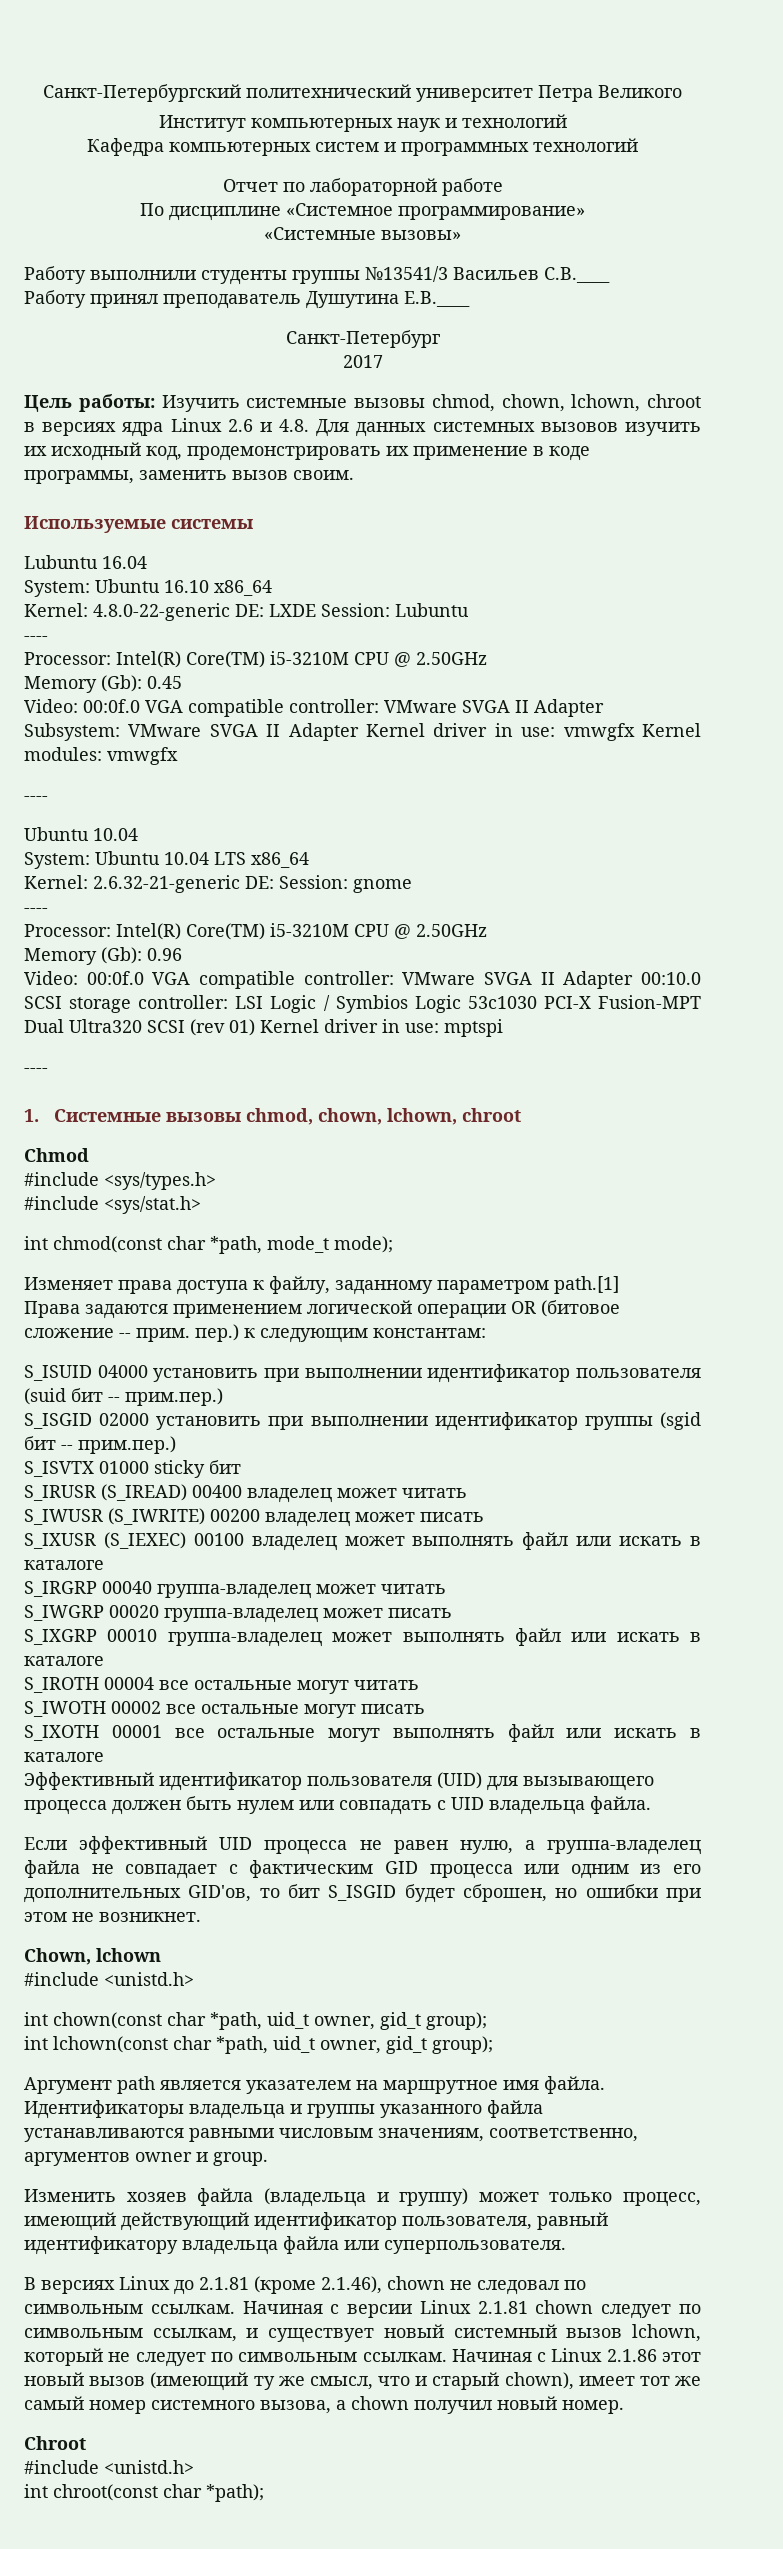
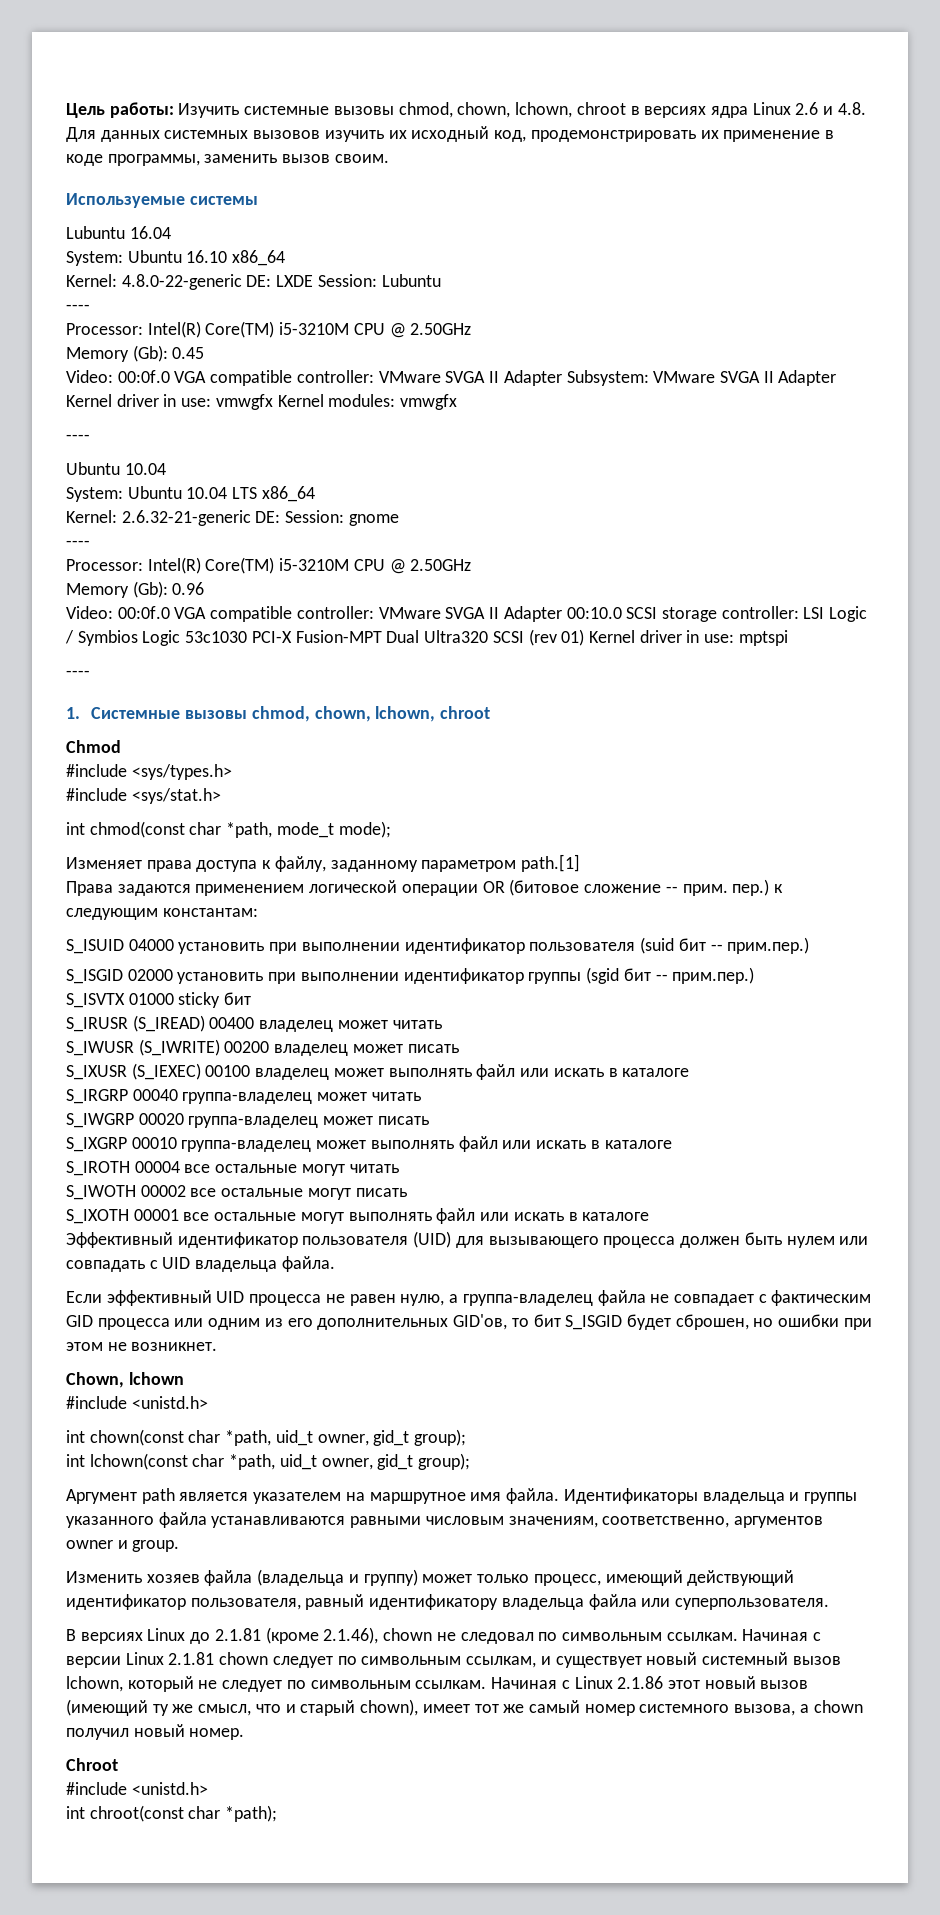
[43,84,682,102] [158,114,567,132] [87,138,638,157] [222,178,503,196] [140,203,585,221] [264,227,461,240] [24,266,610,285] [24,290,470,309] [285,330,440,348] [342,355,383,368] Санкт-Петербургский политехнический университет Петра Великого // Институт компьютерных наук и технологий // Кафедра компьютерных систем и программных технологий // Отчет по лабораторной работе // По дисциплине «Системное программирование» // «Системные вызовы» // Работу выполнили студенты группы №13541/3 Васильев С.В.____ // Работу принял преподаватель Душутина Е.В.____ // Санкт-Петербург // 2017 // -> (66, 110) none

